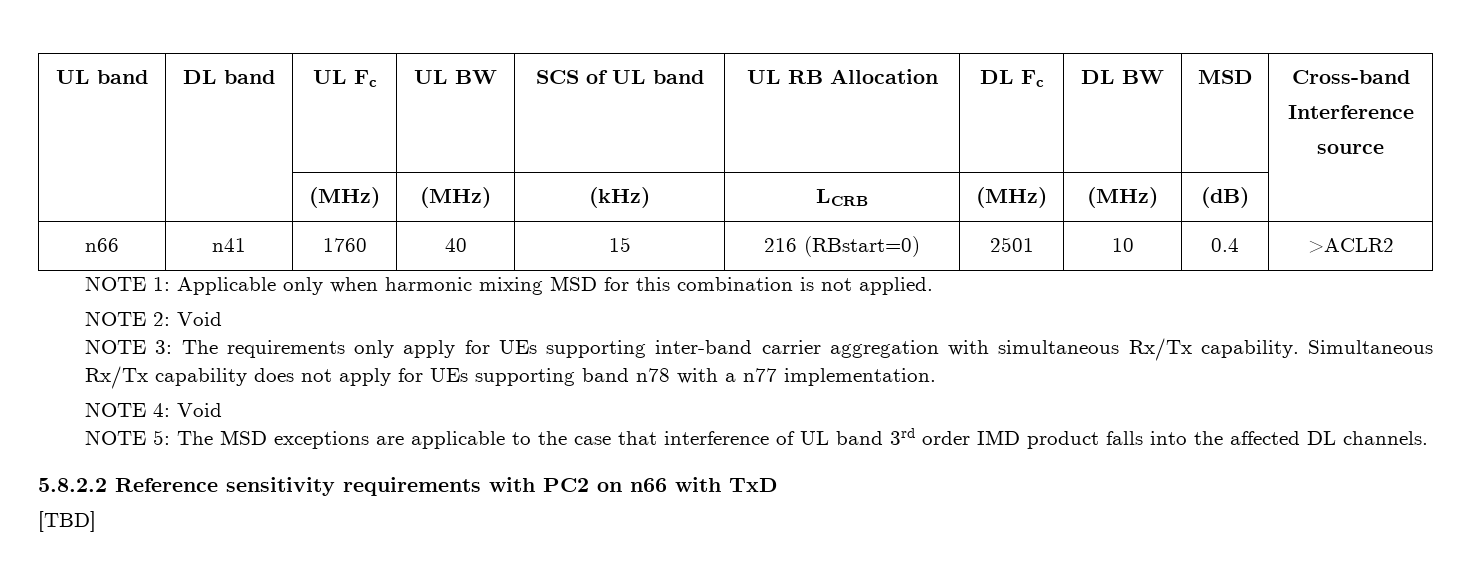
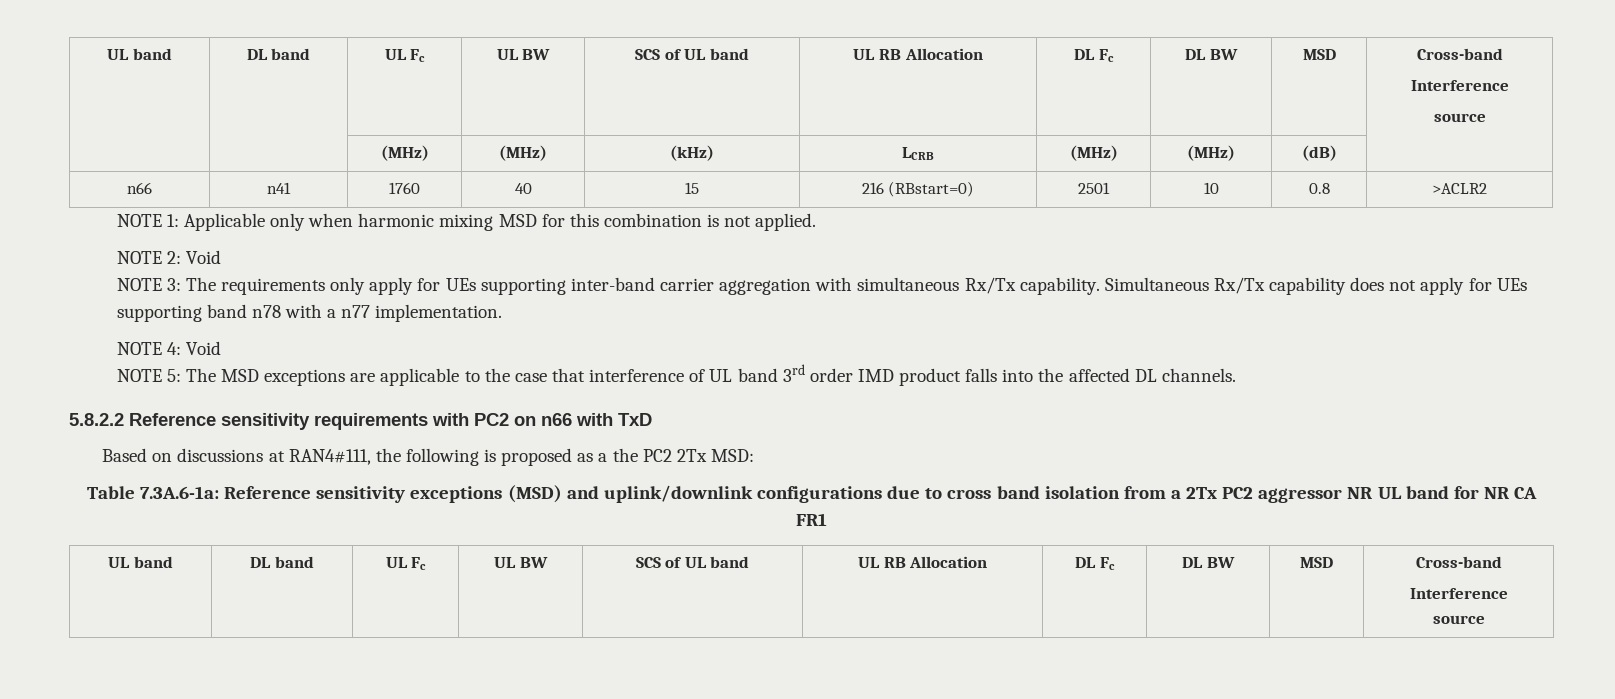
[1211,238,1239,252] 0.4 -> [1308,183,1330,194] 0.8
[38,511,96,532] [TBD] -> [102,448,754,466] [86,485,1538,503] [796,513,827,526] [108,556,173,568] [250,556,314,568] [385,557,427,570] [494,557,548,568] [635,556,750,568] [857,556,988,568] [1075,557,1115,570] [1182,557,1235,568] [1300,557,1333,568] [1415,556,1502,568] [1409,588,1508,599] [1432,615,1485,624] Based on discussions at RAN4#111, the following is proposed as a the PC2 2Tx MSD: // Table 7.3A.6-1a: Reference sensitivity exceptions (MSD) and uplink/downlink configurations due to cross band isolation from a 2Tx PC2 aggressor NR UL band for NR CA FR1 // UL band | DL band | UL Fc | UL BW | SCS of UL band | UL RB Allocation | DL Fc | DL BW | MSD | Cross-band // Interference // source

